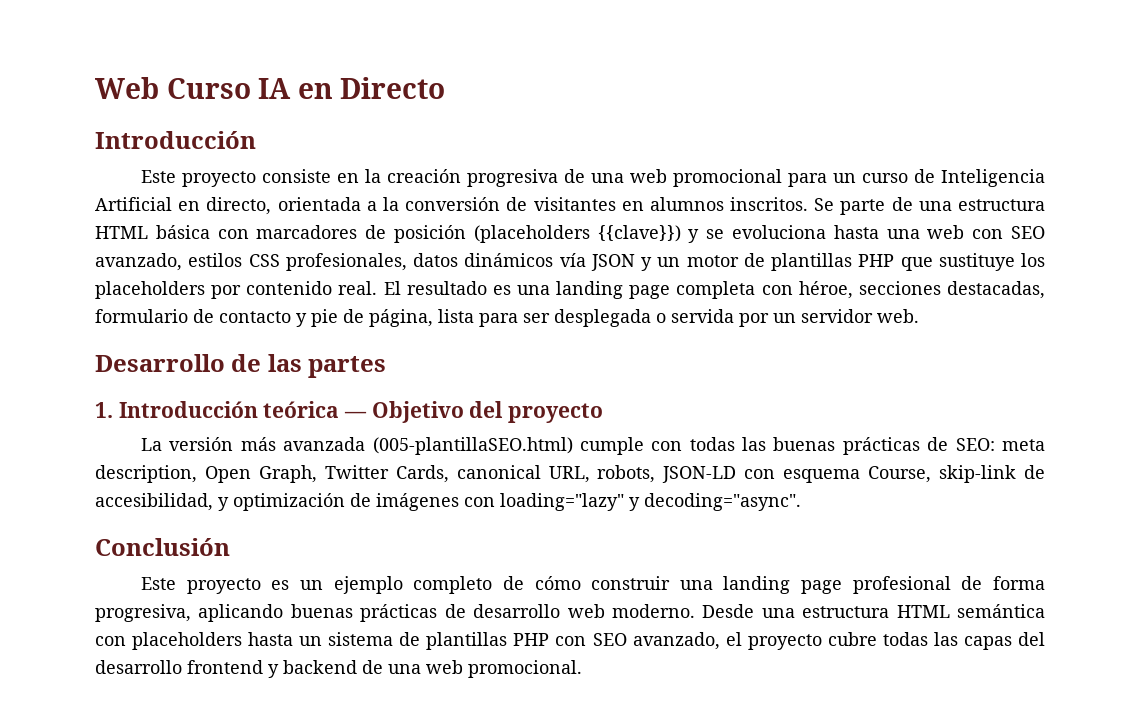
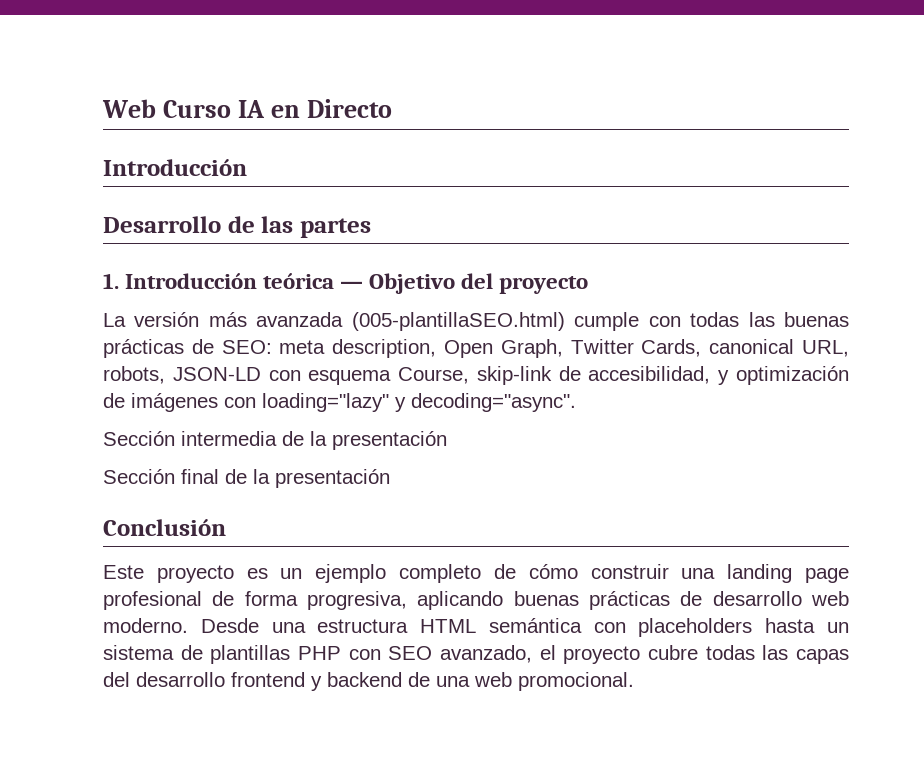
[141,169,1045,187] [95,197,1045,215] [95,225,1045,243] [95,253,1045,271] [95,281,1045,299] [95,309,919,327] // Este proyecto consiste en la creación progresiva de una web promocional para un curso de Inteligencia Artificial en directo, orientada a la conversión de visitantes en alumnos inscritos. Se parte de una estructura HTML básica con marcadores de posición (placeholders {{clave}}) y se evoluciona hasta una web con SEO avanzado, estilos CSS profesionales, datos dinámicos vía JSON y un motor de plantillas PHP que sustituye los placeholders por contenido real. El resultado es una landing page completa con héroe, secciones destacadas, formulario de contacto y pie de página, lista para ser desplegada o servida por un servidor web. -> (247, 167) none
(801, 502) none -> [103,431,447,450] [103,469,390,488] // Sección intermedia de la presentación // Sección final de la presentación

